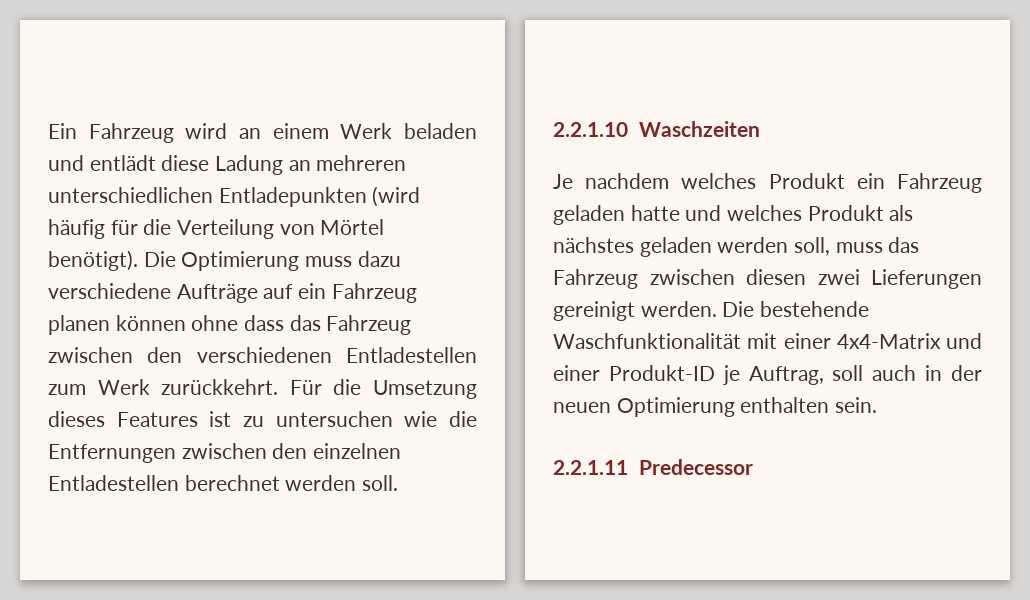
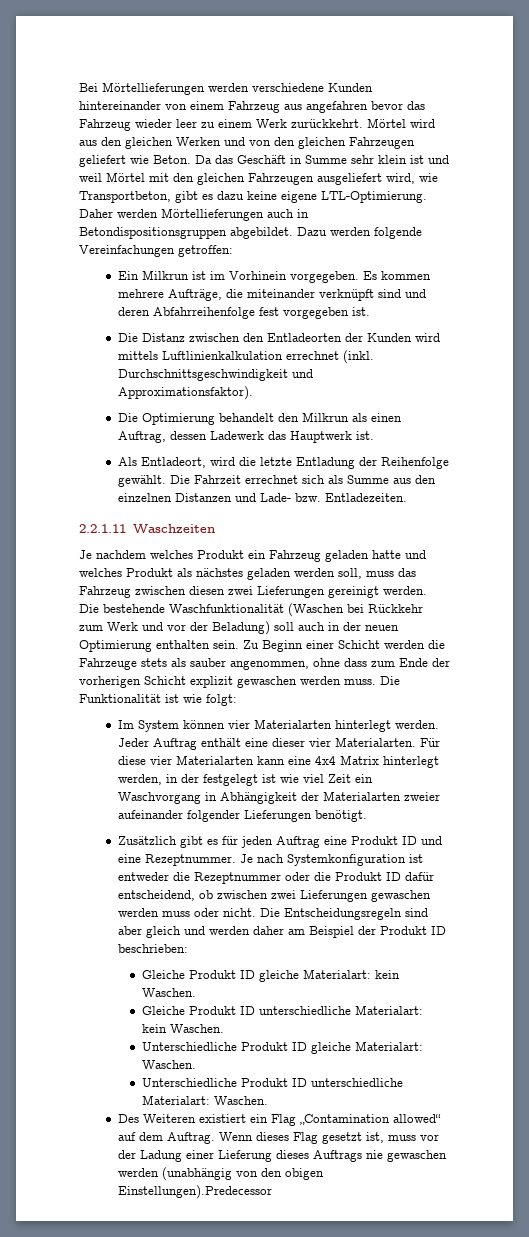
[48,123,477,143] [48,155,407,175] [48,186,421,207] [48,219,385,239] [48,250,401,271] [48,283,417,303] [48,315,412,335] [48,347,477,363] [48,379,477,399] [48,411,477,427] [48,443,402,463] [48,475,399,491] [553,122,628,137] Ein Fahrzeug wird an einem Werk beladen und entlädt diese Ladung an mehreren unterschiedlichen Entladepunkten (wird häufig für die Verteilung von Mörtel benötigt). Die Optimierung muss dazu verschiedene Aufträge auf ein Fahrzeug planen können ohne dass das Fahrzeug zwischen den verschiedenen Entladestellen zum Werk zurückkehrt. Für die Umsetzung dieses Features ist zu untersuchen wie die Entfernungen zwischen den einzelnen Entladestellen berechnet werden soll. // 2.2.1.10 -> [79,82,373,95] [79,101,425,113] [79,118,435,131] [79,137,415,149] [79,155,449,167] [79,172,438,185] [79,191,427,203] [79,208,309,221] [79,227,422,239] [79,245,233,257] [117,270,431,283] [117,289,426,301] [117,307,370,319] [117,333,440,342] [117,350,374,364] [117,369,313,381] [117,386,253,400] [117,412,402,425] [117,431,374,443] [117,457,449,469] [117,475,436,487] [117,493,407,502] [79,524,126,533] Bei Mörtellieferungen werden verschiedene Kunden hintereinander von einem Fahrzeug aus angefahren bevor das Fahrzeug wieder leer zu einem Werk zurückkehrt. Mörtel wird aus den gleichen Werken und von den gleichen Fahrzeugen geliefert wie Beton. Da das Geschäft in Summe sehr klein ist und weil Mörtel mit den gleichen Fahrzeugen ausgeliefert wird, wie Transportbeton, gibt es dazu keine eigene LTL-Optimierung. Daher werden Mörtellieferungen auch in Betondispositionsgruppen abgebildet. Dazu werden folgende Vereinfachungen getroffen: // Ein Milkrun ist im Vorhinein vorgegeben. Es kommen mehrere Aufträge, die miteinander verknüpft sind und deren Abfahrreihenfolge fest vorgegeben ist. // Die Distanz zwischen den Entladeorten der Kunden wird mittels Luftlinienkalkulation errechnet (inkl. Durchschnittsgeschwindigkeit und Approximationsfaktor). // Die Optimierung behandelt den Milkrun als einen Auftrag, dessen Ladewerk das Hauptwerk ist. // Als Entladeort, wird die letzte Entladung der Reihenfolge gewählt. Die Fahrzeit errechnet sich als Summe aus den einzelnen Distanzen und Lade- bzw. Entladezeiten. // 2.2.1.11
[747,333,982,349] [553,365,824,385] mit einer 4x4-Matrix und einer Produkt-ID je Auftrag, -> [288,603,423,617] [79,621,270,635] (Waschen bei Rückkehr zum Werk und vor der Beladung)
[553,459,753,475] // 2.2.1.11 Predecessor -> [243,640,445,652] [79,658,450,670] [79,676,400,688] [79,694,237,706] [117,719,439,732] [117,737,440,750] [117,755,439,768] [117,774,373,786] [117,791,440,804] [117,810,367,822] [117,836,442,848] [117,854,423,866] [117,872,434,884] [117,890,431,902] [117,908,428,920] [117,926,446,938] [117,944,188,953] [142,969,401,982] [142,988,197,997] [142,1005,424,1015] [142,1024,225,1033] [142,1041,424,1054] [142,1060,197,1069] [142,1078,404,1087] [142,1095,269,1105] [117,1114,441,1126] [117,1132,439,1144] [117,1150,447,1162] [117,1167,324,1181] [117,1185,272,1199] Zu Beginn einer Schicht werden die Fahrzeuge stets als sauber angenommen, ohne dass zum Ende der vorherigen Schicht explizit gewaschen werden muss. Die Funktionalität ist wie folgt: // Im System können vier Materialarten hinterlegt werden. Jeder Auftrag enthält eine dieser vier Materialarten. Für diese vier Materialarten kann eine 4x4 Matrix hinterlegt werden, in der festgelegt ist wie viel Zeit ein Waschvorgang in Abhängigkeit der Materialarten zweier aufeinander folgender Lieferungen benötigt. // Zusätzlich gibt es für jeden Auftrag eine Produkt ID und eine Rezeptnummer. Je nach Systemkonfiguration ist entweder die Rezeptnummer oder die Produkt ID dafür entscheidend, ob zwischen zwei Lieferungen gewaschen werden muss oder nicht. Die Entscheidungsregeln sind aber gleich und werden daher am Beispiel der Produkt ID beschrieben: // Gleiche Produkt ID gleiche Materialart: kein Waschen. // Gleiche Produkt ID unterschiedliche Materialart: kein Waschen. // Unterschiedliche Produkt ID gleiche Materialart: Waschen. // Unterschiedliche Produkt ID unterschiedliche Materialart: Waschen. // Des Weiteren existiert ein Flag „Contamination allowed“ auf dem Auftrag. Wenn dieses Flag gesetzt ist, muss vor der Ladung einer Lieferung dieses Auftrags nie gewaschen werden (unabhängig von den obigen Einstellungen).Predecessor

